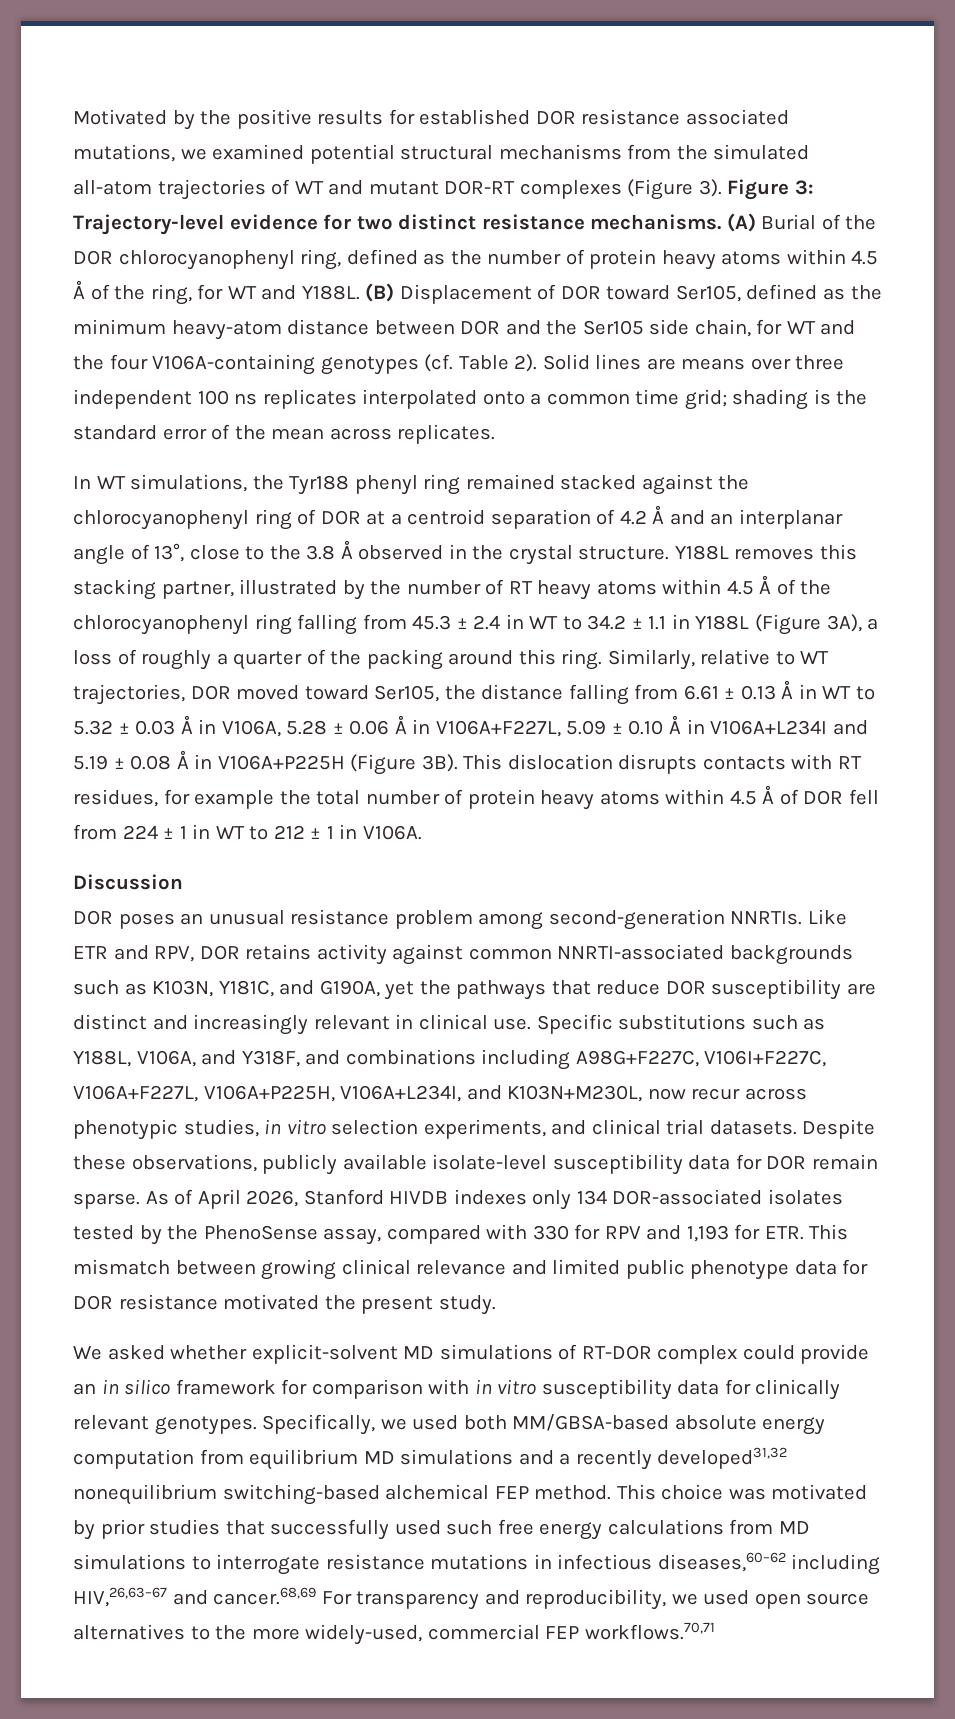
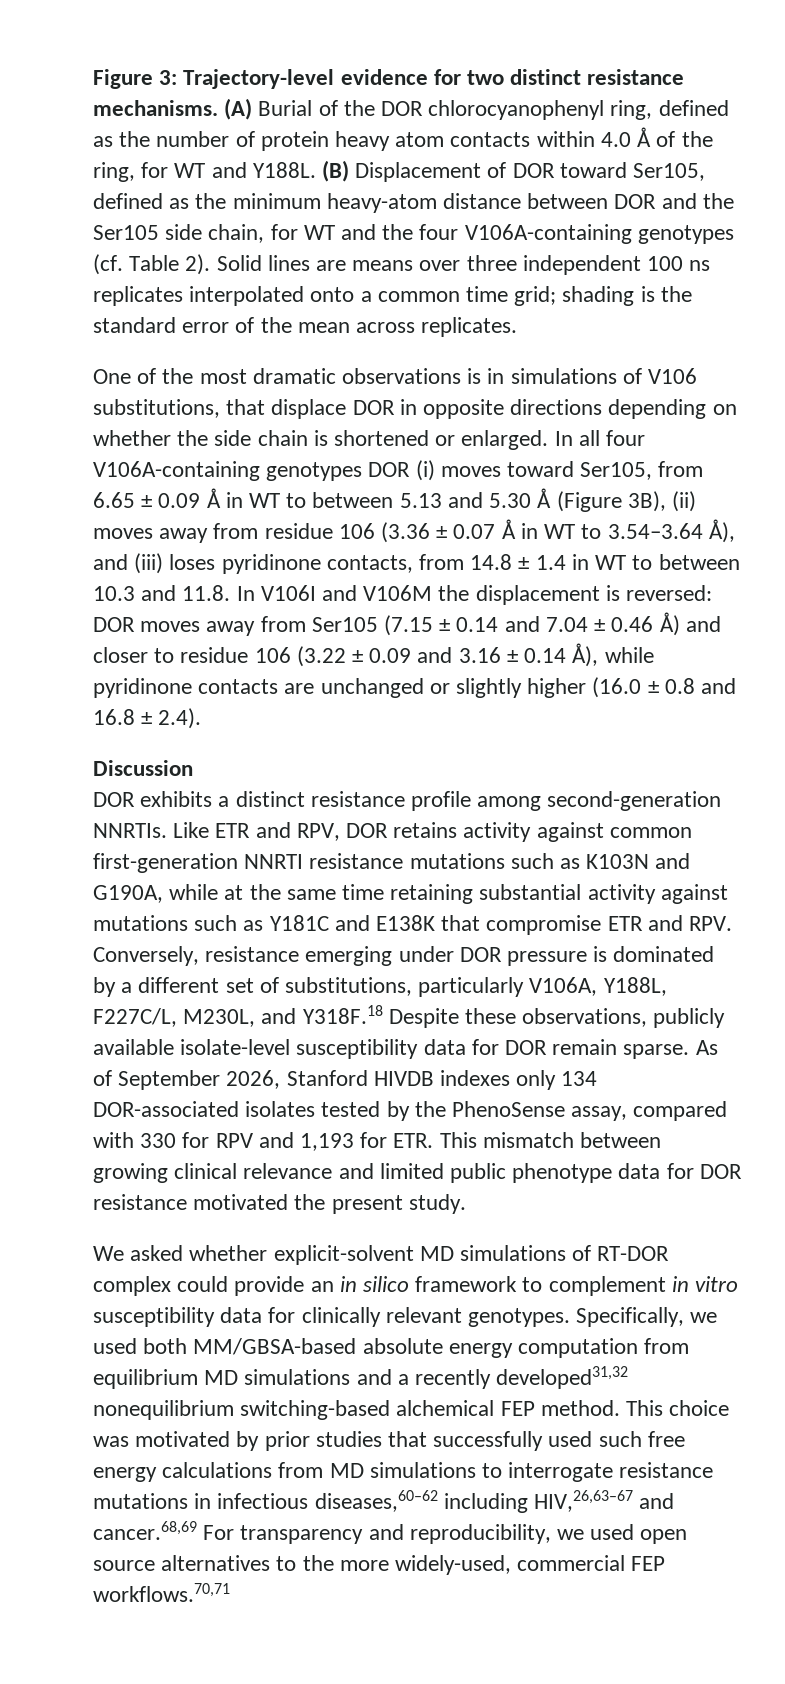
[73,109,789,130] [73,144,810,164] [73,179,722,200] Motivated by the positive results for established DOR resistance associated mutations, we examined potential structural mechanisms from the simulated all-atom trajectories of WT and mutant DOR-RT complexes (Figure 3). -> (93, 79) none
[721,249,879,265] atoms within 4.5 -> [395,131,631,147] atom contacts within 4.0
[73,474,750,495] [73,505,843,530] [73,540,858,565] [73,575,832,600] [73,614,879,635] [73,649,830,670] [73,680,876,705] [73,715,868,737] [73,750,862,775] [73,785,880,810] [73,824,422,840] [73,874,183,890] [73,909,473,929] In WT simulations, the Tyr188 phenyl ring remained stacked against the chlorocyanophenyl ring of DOR at a centroid separation of 4.2 Å and an interplanar angle of 13°, close to the 3.8 Å observed in the crystal structure. Y188L removes this stacking partner, illustrated by the number of RT heavy atoms within 4.5 Å of the chlorocyanophenyl ring falling from 45.3 ± 2.4 in WT to 34.2 ± 1.1 in Y188L (Figure 3A), a loss of roughly a quarter of the packing around this ring. Similarly, relative to WT trajectories, DOR moved toward Ser105, the distance falling from 6.61 ± 0.13 Å in WT to 5.32 ± 0.03 Å in V106A, 5.28 ± 0.06 Å in V106A+F227L, 5.09 ± 0.10 Å in V106A+L234I and 5.19 ± 0.08 Å in V106A+P225H (Figure 3B). This dislocation disrupts contacts with RT residues, for example the total number of protein heavy atoms within 4.5 Å of DOR fell from 224 ± 1 in WT to 212 ± 1 in V106A. // Discussion // DOR poses an unusual resistance problem -> [93,368,698,384] [93,399,737,419] [93,430,646,450] [93,460,704,481] [93,488,696,512] [93,519,735,543] [93,553,740,574] [93,585,713,605] [93,612,721,636] [93,643,654,667] [93,677,737,698] [93,708,202,729] [93,760,193,776] [93,791,472,811] One of the most dramatic observations is in simulations of V106 substitutions, that displace DOR in opposite directions depending on whether the side chain is shortened or enlarged. In all four V106A-containing genotypes DOR (i) moves toward Ser105, from 6.65 ± 0.09 Å in WT to between 5.13 and 5.30 Å (Figure 3B), (ii) moves away from residue 106 (3.36 ± 0.07 Å in WT to 3.54–3.64 Å), and (iii) loses pyridinone contacts, from 14.8 ± 1.4 in WT to between 10.3 and 11.8. In V106I and V106M the displacement is reversed: DOR moves away from Ser105 (7.15 ± 0.14 and 7.04 ± 0.46 Å) and closer to residue 106 (3.22 ± 0.09 and 3.16 ± 0.14 Å), while pyridinone contacts are unchanged or slightly higher (16.0 ± 0.8 and 16.8 ± 2.4). // Discussion // DOR exhibits a distinct resistance profile
[557,944,853,965] [73,979,876,1000] [73,1014,826,1035] [73,1049,827,1070] [73,1085,807,1102] [73,1119,797,1140] NNRTI-associated backgrounds such as K103N, Y181C, and G190A, yet the pathways that reduce DOR susceptibility are distinct and increasingly relevant in clinical use. Specific substitutions such as Y188L, V106A, and Y318F, and combinations including A98G+F227C, V106I+F227C, V106A+F227L, V106A+P225H, V106A+L234I, and K103N+M230L, now recur across phenotypic studies, in vitro selection experiments, and clinical trial datasets. -> [93,853,691,873] [93,884,728,904] [93,915,733,935] [93,946,715,966] [93,977,667,997] [93,1005,383,1027] first-generation NNRTI resistance mutations such as K103N and G190A, while at the same time retaining substantial activity against mutations such as Y181C and E138K that compromise ETR and RPV. Conversely, resistance emerging under DOR pressure is dominated by a different set of substitutions, particularly V106A, Y188L, F227C/L, M230L, and Y318F.18
[197,1189,241,1209] April -> [118,1070,221,1090] September
[281,1379,470,1399] for comparison with -> [522,1276,666,1296] to complement

